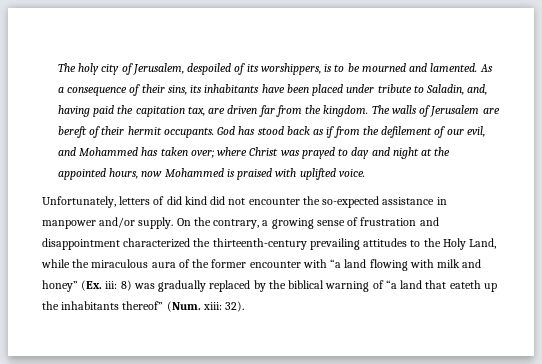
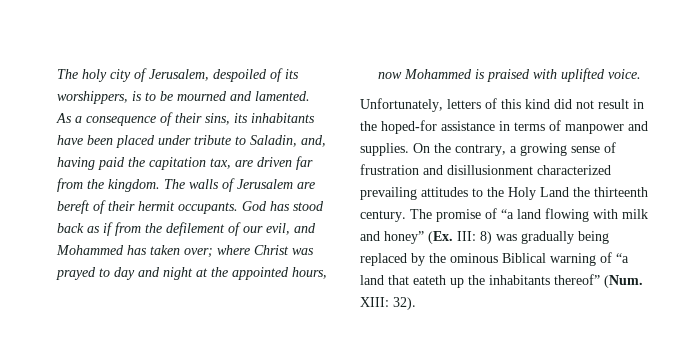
[166,196,182,205] did -> [501,99,521,109] this
[248,196,447,208] [42,217,174,229] encounter the so-expected assistance in manpower and/or supply. -> [598,99,644,109] [360,120,648,134] [360,143,409,156] result in the hoped-for assistance in terms of manpower and supplies.
[42,238,307,250] disappointment characterized the thirteenth-century -> [447,165,611,175] disillusionment characterized
[469,238,497,249] [41,259,327,268] Land, while the miraculous aura of the former encounter with -> [540,187,648,197] [360,208,497,222] Land the thirteenth century. The promise of
[105,281,118,289] iii: -> [457,231,476,241] III:
(207, 286) none -> [578,231,609,244] being
[288,280,325,289] biblical -> [450,253,546,263] ominous Biblical
[202,302,222,310] xiii: -> [360,297,389,307] XIII:

